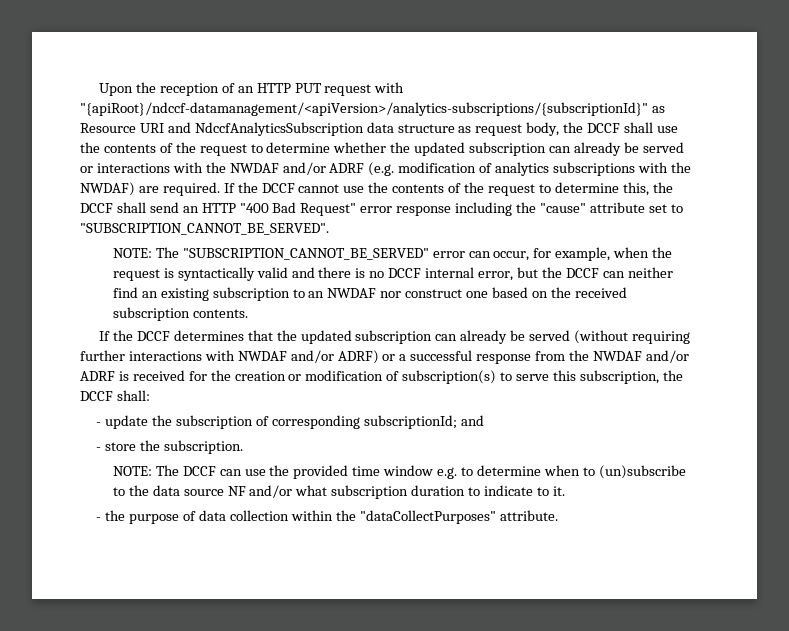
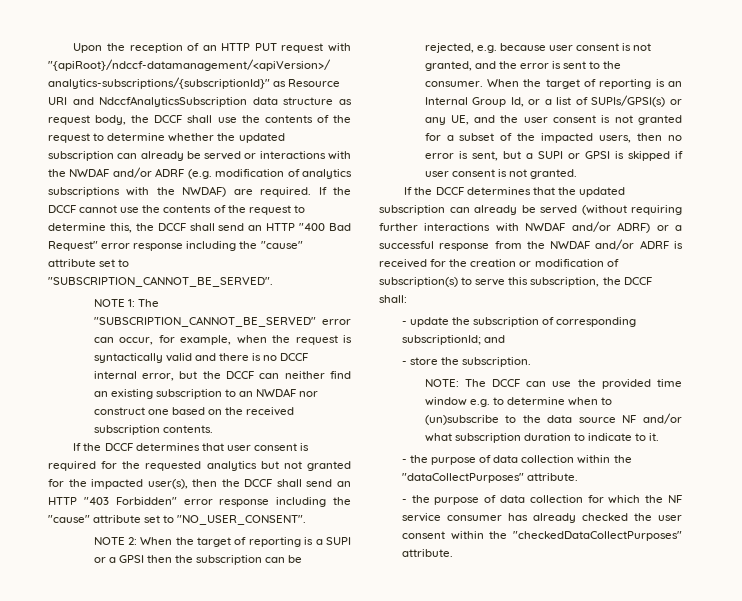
[112,248,152,258] NOTE: -> [93,299,135,307] NOTE 1:
(248, 313) none -> [73,443,310,451] [48,461,351,471] [48,479,351,489] [48,497,352,507] [48,515,307,525] [93,537,351,547] [93,555,303,565] [424,43,652,53] [424,61,622,71] [424,79,682,89] [424,95,682,107] [424,115,682,125] [424,133,682,143] [424,151,683,161] [424,169,577,179] // If the DCCF determines that user consent is required for the requested analytics but not granted for the impacted user(s), then the DCCF shall send an HTTP "403 Forbidden" error response including the "cause" attribute set to "NO_USER_CONSENT". // NOTE 2: When the target of reporting is a SUPI or a GPSI then the subscription can be rejected, e.g. because user consent is not granted, and the error is sent to the consumer. When the target of reporting is an Internal Group Id, or a list of SUPIs/GPSI(s) or any UE, and the user consent is not granted for a subset of the impacted users, then no error is sent, but a SUPI or GPSI is skipped if user consent is not granted.
(558, 515) none -> [401,495,682,505] [401,513,682,523] [401,531,682,541] [401,549,453,557] // - the purpose of data collection for which the NF service consumer has already checked the user consent within the "checkedDataCollectPurposes" attribute.

